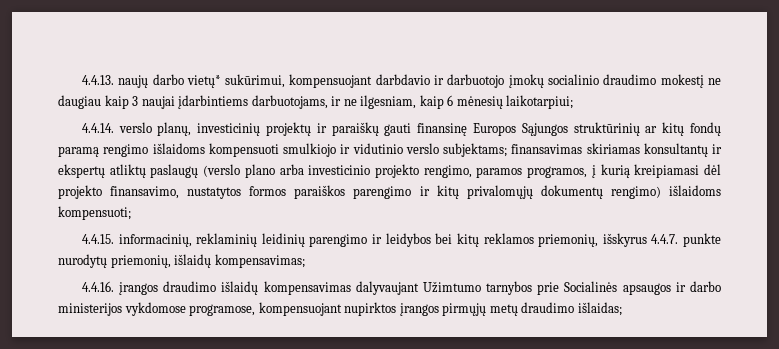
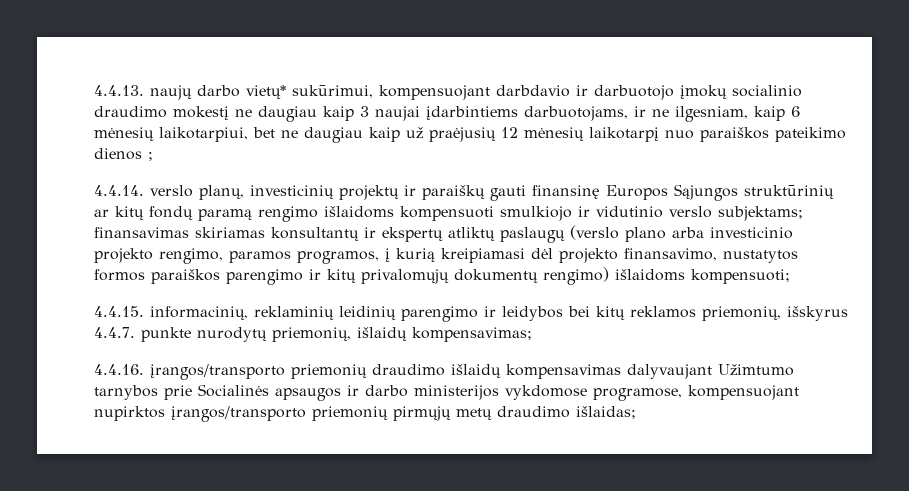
[506,95,574,109] laikotarpiui; -> [159,127,846,143] [94,148,153,161] laikotarpiui, bet ne daugiau kaip už praėjusių 12 mėnesių laikotarpį nuo paraiškos pateikimo dienos ;
[119,282,159,295] įrangos -> [150,364,367,380] įrangos/transporto priemonių
[399,303,439,316] įrangos -> [171,406,388,422] įrangos/transporto priemonių

